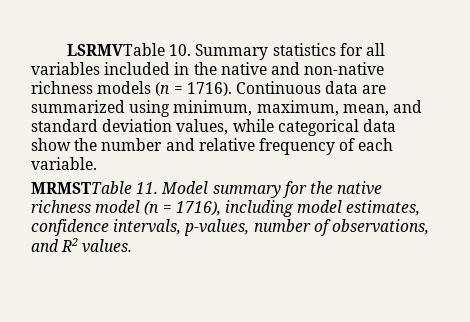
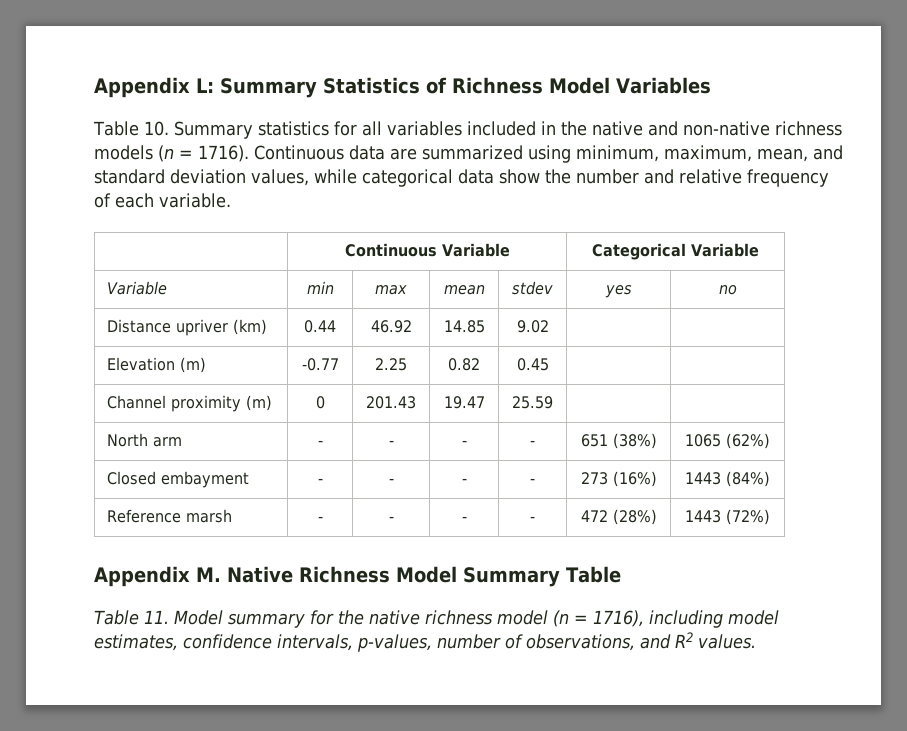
[67,43,166,56] LSRMVTable -> [94,77,711,98] [93,121,139,136] Appendix L: Summary Statistics of Richness Model Variables // Table
[31,181,132,194] // MRMSTTable -> [344,243,510,257] [592,243,760,260] [107,281,168,295] [306,281,334,294] [375,285,407,295] [443,285,485,295] [512,281,553,295] [604,285,632,298] [718,285,737,295] [107,319,268,336] [304,320,336,333] [370,320,412,333] [443,320,485,333] [516,320,549,333] [107,357,207,373] [301,358,339,371] [375,358,407,371] [448,358,480,371] [516,358,549,371] [107,395,273,412] [315,396,325,409] [366,396,416,409] [443,396,485,409] [512,396,553,409] [107,433,183,447] [317,440,323,446] [388,440,394,446] [461,440,467,446] [530,440,535,446] [580,433,657,449] [685,433,770,449] [107,471,250,488] [317,478,323,484] [388,478,394,484] [461,478,467,484] [530,478,535,484] [580,471,657,487] [685,471,770,487] [107,509,233,523] [317,516,323,522] [388,516,394,522] [461,516,467,522] [530,516,535,522] [580,509,657,525] [685,509,770,525] [94,566,621,587] [94,610,139,625] // | Continuous Variable | Categorical Variable // Variable | min | max | mean | stdev | yes | no // Distance upriver (km) | 0.44 | 46.92 | 14.85 | 9.02 | | // Elevation (m) | -0.77 | 2.25 | 0.82 | 0.45 | | // Channel proximity (m) | 0 | 201.43 | 19.47 | 25.59 | | // North arm | - | - | - | - | 651 (38%) | 1065 (62%) // Closed embayment | - | - | - | - | 273 (16%) | 1443 (84%) // Reference marsh | - | - | - | - | 472 (28%) | 1443 (72%) // Appendix M. Native Richness Model Summary Table // Table

